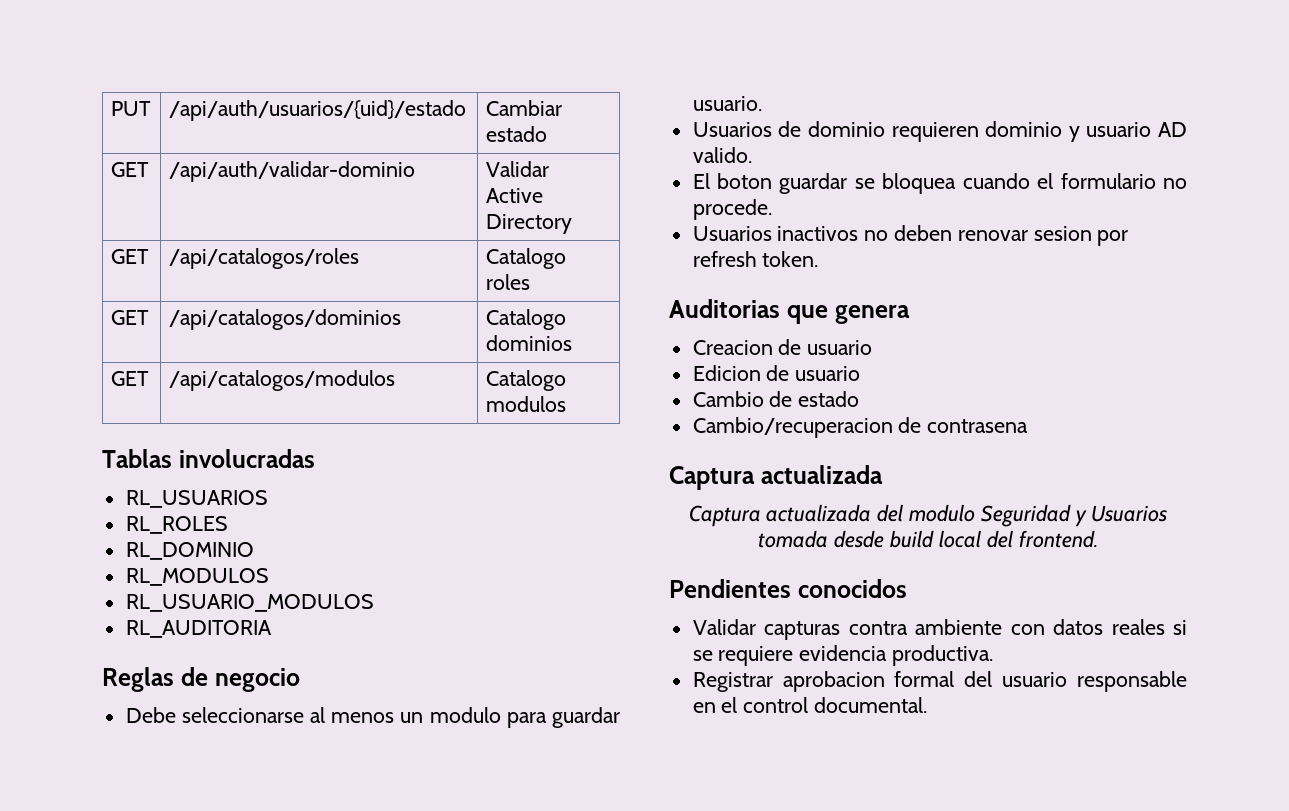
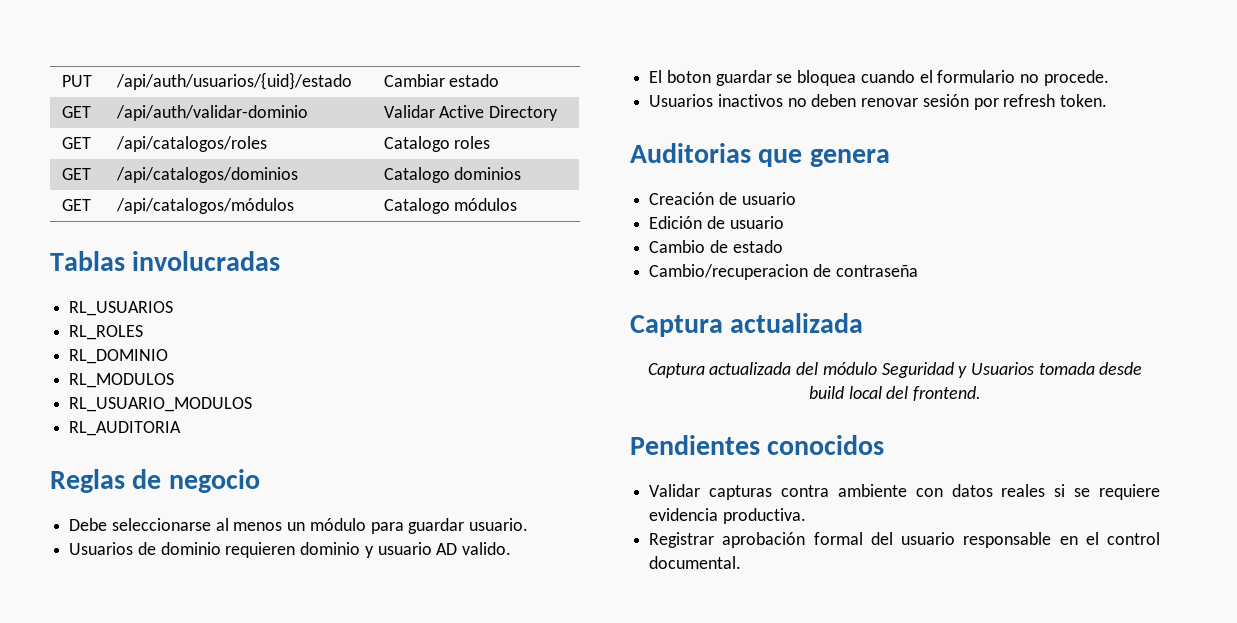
[169,370,396,391] [486,370,567,391] [486,396,567,412] /api/catalogos/modulos | Catalogo modulos -> [115,198,294,214] [383,198,518,214] /api/catalogos/módulos | Catalogo módulos
[429,707,501,723] modulo -> [309,518,366,531] módulo
[1033,226,1092,241] sesion -> [922,94,969,107] sesión
[692,339,873,355] [692,365,761,381] Creacion de usuario // Edicion -> [649,192,796,205] [649,216,703,229] Creación de usuario // Edición
[927,419,1029,433] contrasena -> [835,265,918,277] contraseña
[909,504,975,522] modulo -> [822,362,877,375] módulo
[782,671,885,692] aprobacion -> [722,532,806,548] aprobación

